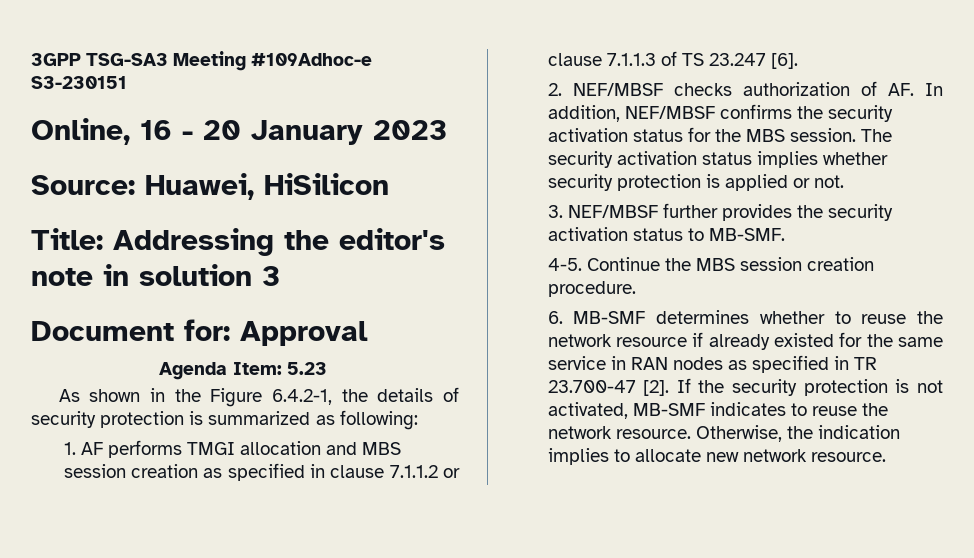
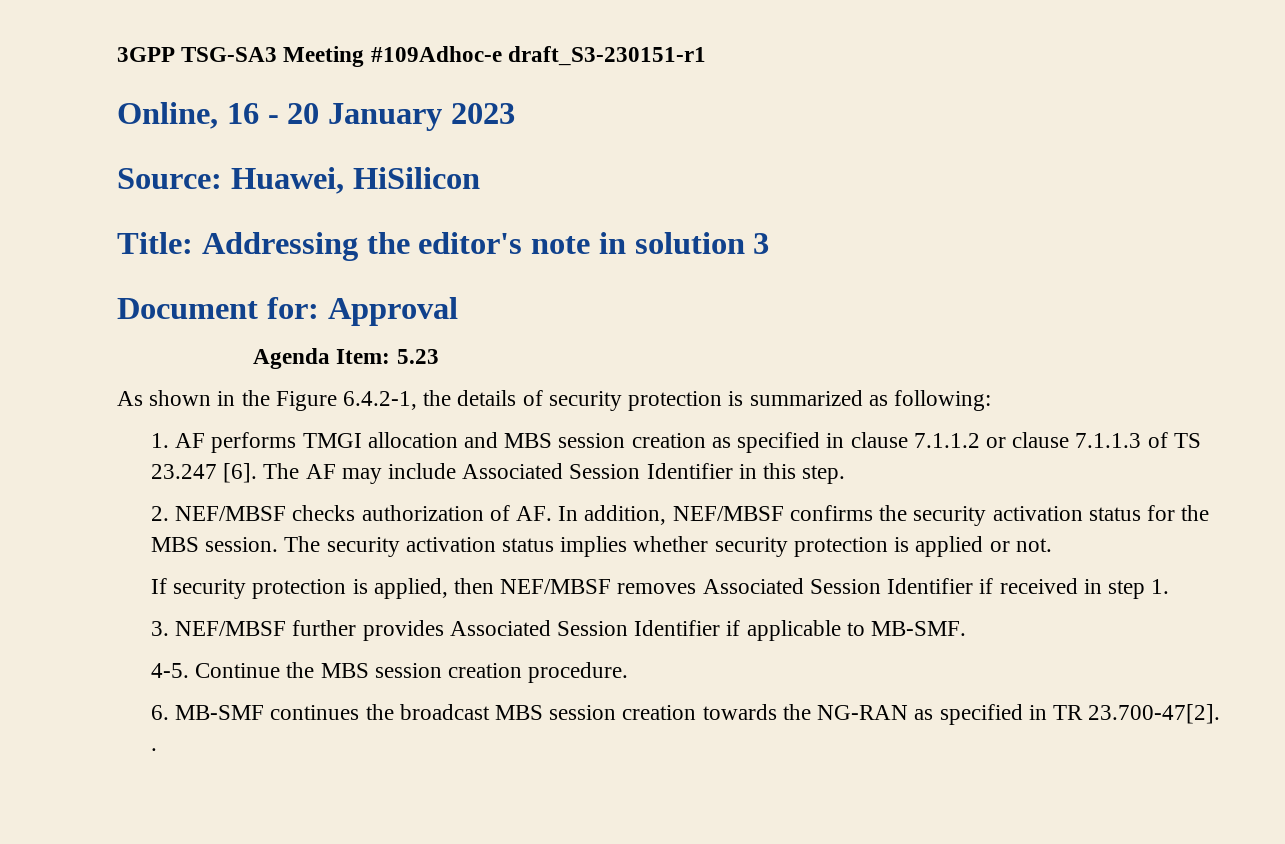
[31,76,127,89] S3-230151 -> [507,46,706,66] draft_S3-230151-r1
(799, 61) none -> [263,463,846,484] The AF may include Associated Session Identifier in this step.
(845, 181) none -> [151,578,1170,599] // If security protection is applied, then NEF/MBSF removes Associated Session Identifier if received in step 1.
[797,204,894,221] [547,227,683,241] the security activation status -> [449,620,841,641] Associated Session Identifier if applicable
[655,310,943,324] [547,332,944,350] [547,355,878,373] [547,378,943,396] [547,402,889,419] [547,425,901,442] [547,448,887,465] determines whether to reuse the network resource if already existed for the same service in RAN nodes as specified in TR 23.700-47 [2]. If the security protection is not activated, MB-SMF indicates to reuse the network resource. Otherwise, the indication implies to allocate new network resource. -> [270,704,1221,725] [151,748,158,751] continues the broadcast MBS session creation towards the NG-RAN as specified in TR 23.700-47[2]. .

